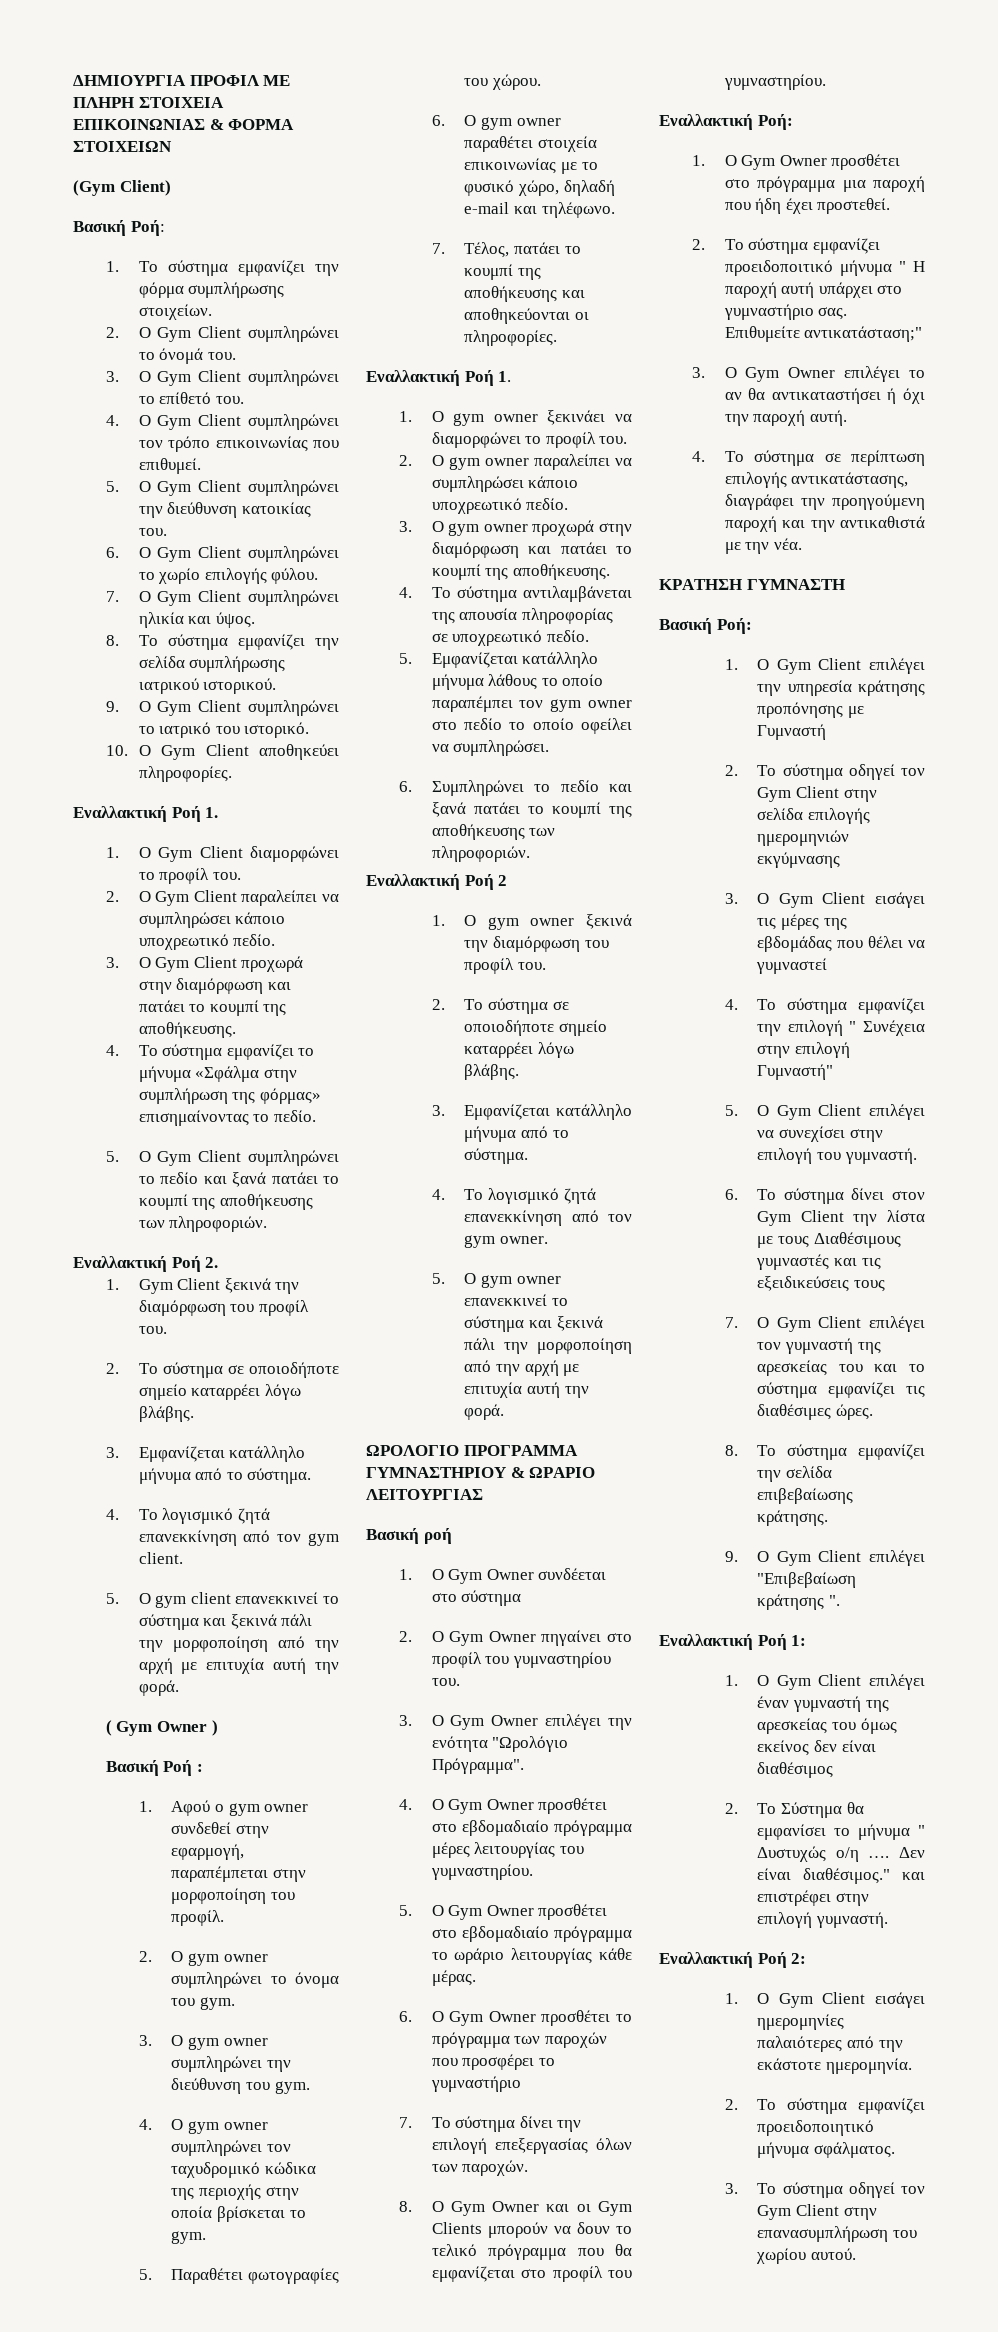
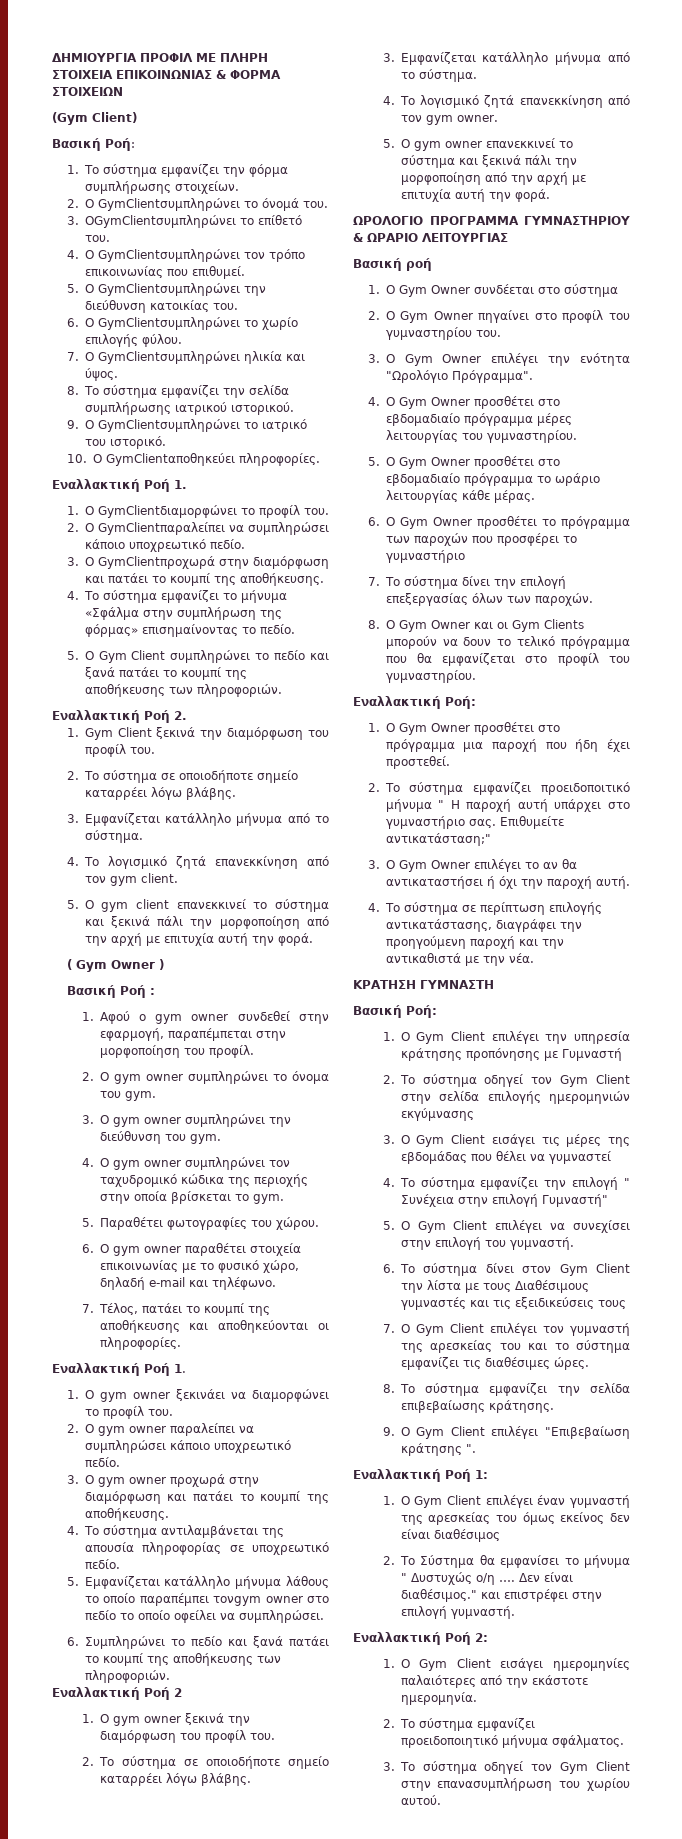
[157,326,339,342] Gym Client συμπληρώνει -> [97,198,240,211] GymClientσυμπληρώνει
[138,370,339,386] O Gym Client συμπληρώνει -> [84,215,236,228] OGymClientσυμπληρώνει
[157,414,339,430] Gym Client συμπληρώνει -> [97,249,240,262] GymClientσυμπληρώνει
[157,480,339,496] Gym Client συμπληρώνει -> [97,283,240,296] GymClientσυμπληρώνει
[157,546,339,562] Gym Client συμπληρώνει -> [97,317,240,330] GymClientσυμπληρώνει
[157,590,339,606] Gym Client συμπληρώνει -> [97,351,240,364] GymClientσυμπληρώνει
[157,700,339,716] Gym Client συμπληρώνει -> [97,419,240,432] GymClientσυμπληρώνει
[161,744,339,760] [138,766,232,782] [73,806,219,822] [105,846,339,862] [138,868,241,884] [105,890,339,906] [138,912,286,928] [138,934,276,950] [105,956,304,972] Gym Client αποθηκεύει πληροφορίες. // Εναλλακτική Ροή 1. // 1. Ο Gym Client διαμορφώνει το προφίλ του. // 2. Ο Gym Client παραλείπει να συμπληρώσει κάποιο υποχρεωτικό πεδίο. // 3. Ο Gym Client προχωρά -> [105,453,320,466] [52,479,187,492] [66,505,329,518] [66,522,329,535] [84,539,245,552] [66,556,215,569] GymClientαποθηκεύει πληροφορίες. // Εναλλακτική Ροή 1. // 1. Ο GymClientδιαμορφώνει το προφίλ του. // 2. Ο GymClientπαραλείπει να συμπληρώσει κάποιο υποχρεωτικό πεδίο. // 3. Ο GymClientπροχωρά
[519,699,582,712] τον gym -> [213,1596,262,1606] τονgym

